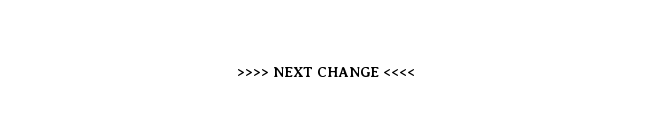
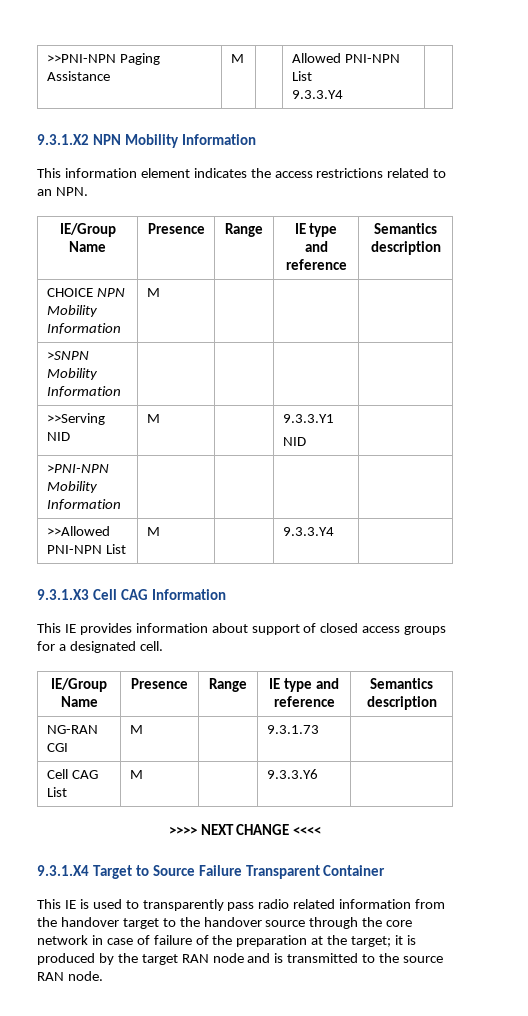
[237,67,415,77] >>>> NEXT CHANGE <<<< -> [46,53,160,65] [46,71,110,81] [230,54,244,63] [291,53,400,63] [291,71,312,81] [291,90,343,99] [37,134,256,148] [37,168,447,178] [37,187,88,196] [59,223,116,237] [69,241,106,252] [147,223,205,234] [225,223,263,237] [294,223,338,237] [304,241,328,252] [285,259,347,270] [374,223,437,234] [370,241,441,255] [46,288,125,297] [46,305,98,317] [46,323,121,334] [146,288,160,297] [46,351,89,360] [46,368,98,380] [46,386,121,397] [46,413,105,425] [46,432,70,441] [146,414,160,423] [282,414,334,423] [282,437,306,446] [46,464,109,473] [46,481,98,493] [46,499,121,510] [46,526,110,536] [46,544,126,554] [146,527,160,536] [282,527,334,536] [37,589,226,600] [37,623,447,635] [37,641,163,653] [51,678,107,692] [60,696,98,707] [131,678,188,689] [209,678,247,692] [269,678,339,692] [273,696,335,707] [370,678,433,689] [366,696,437,710] [46,725,98,734] [46,743,68,752] [129,725,143,734] [266,725,319,734] [46,769,98,779] [46,787,67,797] [129,770,143,779] [266,769,318,779] [168,824,322,835] [37,865,386,879] [37,899,446,911] [37,917,413,929] [37,935,416,947] [37,953,444,965] [37,971,103,981] >>PNI-NPN Paging Assistance | M | | Allowed PNI-NPN List // 9.3.3.Y4 | // 9.3.1.X2 NPN Mobility Information // This information element indicates the access restrictions related to an NPN. // IE/Group Name | Presence | Range | IE type and reference | Semantics description // CHOICE NPN Mobility Information | M | | | // >SNPN Mobility Information | | | | // >>Serving NID | M | | 9.3.3.Y1 // NID | // >PNI-NPN Mobility Information | | | | // >>Allowed PNI-NPN List | M | | 9.3.3.Y4 | // 9.3.1.X3 Cell CAG Information // This IE provides information about support of closed access groups for a designated cell. // IE/Group Name | Presence | Range | IE type and reference | Semantics description // NG-RAN CGI | M | | 9.3.1.73 | // Cell CAG List | M | | 9.3.3.Y6 | // >>>> NEXT CHANGE <<<< // 9.3.1.X4 Target to Source Failure Transparent Container // This IE is used to transparently pass radio related information from the handover target to the handover source through the core network in case of failure of the preparation at the target; it is produced by the target RAN node and is transmitted to the source RAN node.

